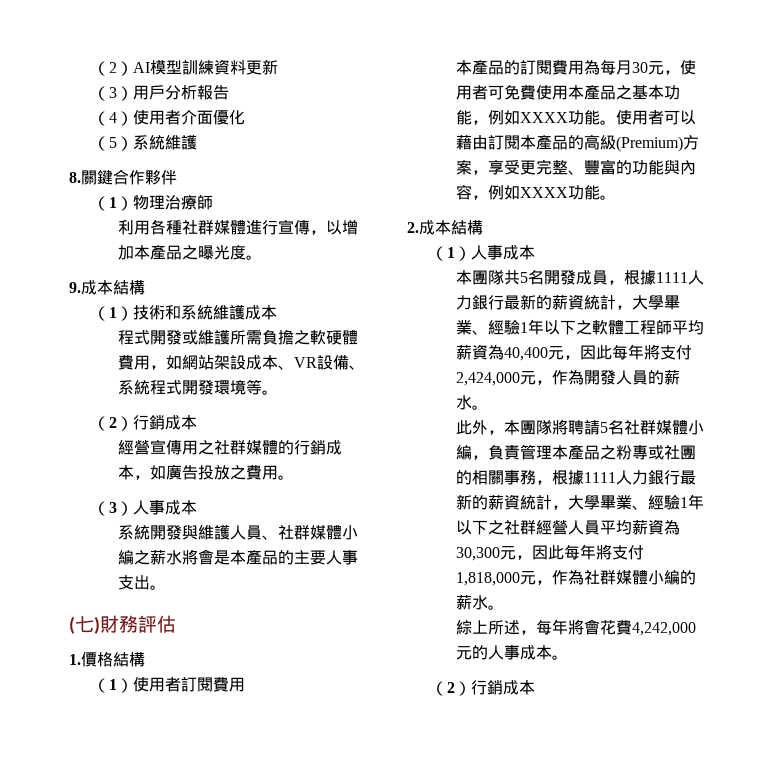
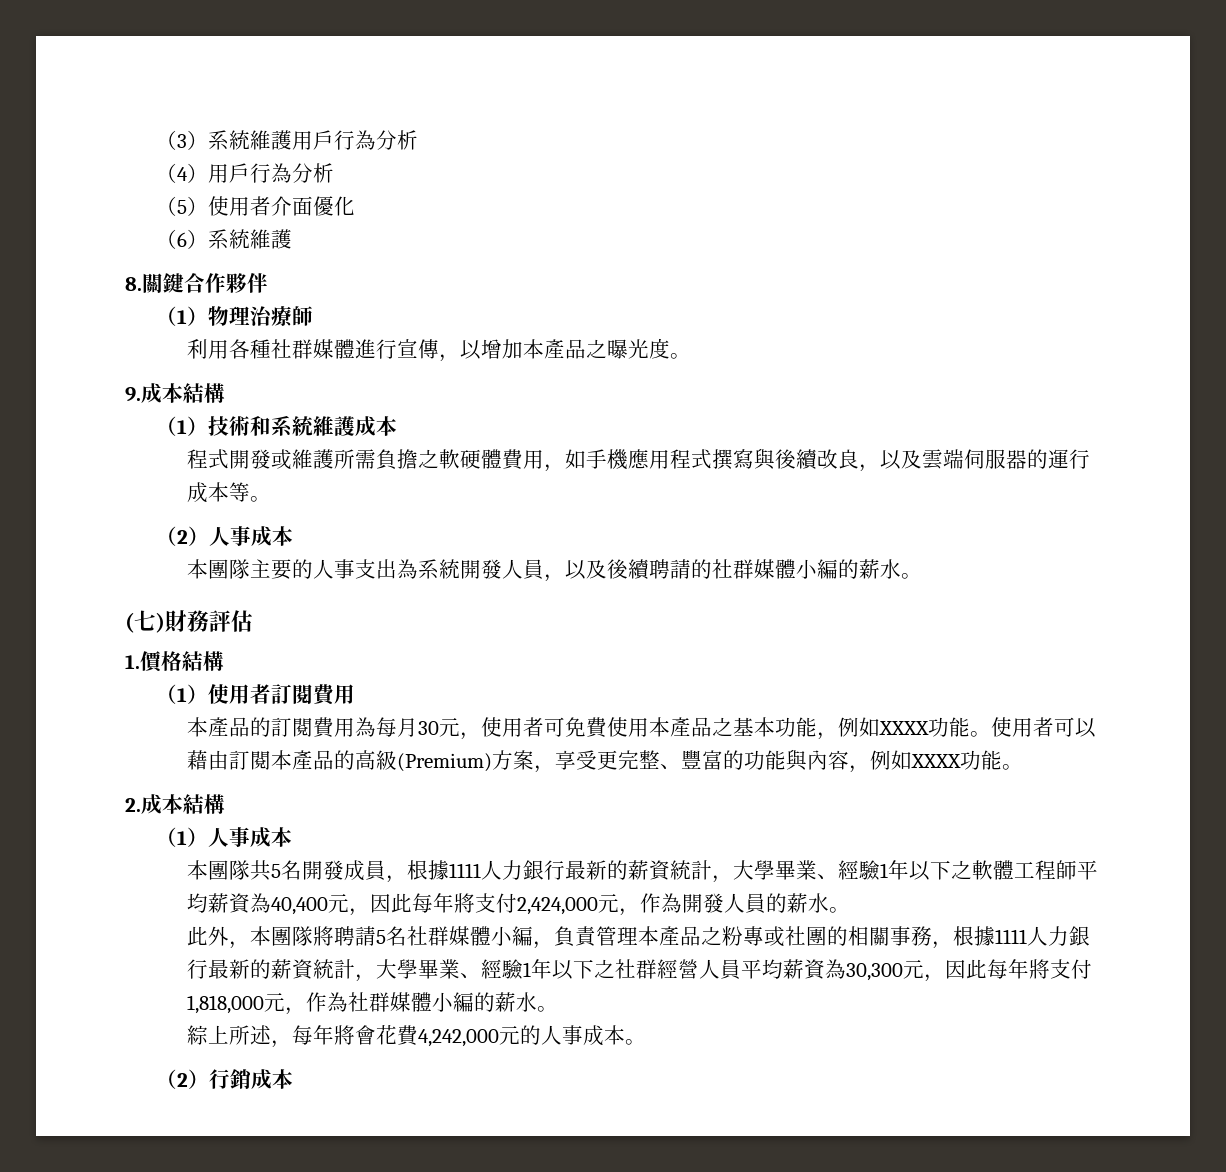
[93,59,279,76] [93,85,230,101] （2）AI模型訓練資料更新 // （3）用戶分析報告 -> [155,130,418,150] （3）系統維護用戶行為分析
(134, 118) none -> [207,163,334,183] [155,196,208,216] 用戶行為分析 // （5）
[109,137,118,148] 5 -> [176,232,187,247] 6
[181,355,365,370] [117,379,278,395] [93,415,198,431] [117,439,342,455] [117,464,294,480] [93,500,198,516] [117,525,358,540] [117,549,358,565] [117,575,150,590] 網站架設成本、VR設備、系統程式開發環境等。 // （2）行銷成本 // 經營宣傳用之社群媒體的行銷成本，如廣告投放之費用。 // （3）人事成本 // 系統開發與維護人員、社群媒體小編之薪水將會是本產品的主要人事支出 -> [585,448,1090,472] [186,482,271,503] [155,526,293,546] [186,559,901,582] 手機應用程式撰寫與後續改良，以及雲端伺服器的運行成本等。 // （2）人事成本 // 本團隊主要的人事支出為系統開發人員，以及後續聘請的社群媒體小編的薪水

